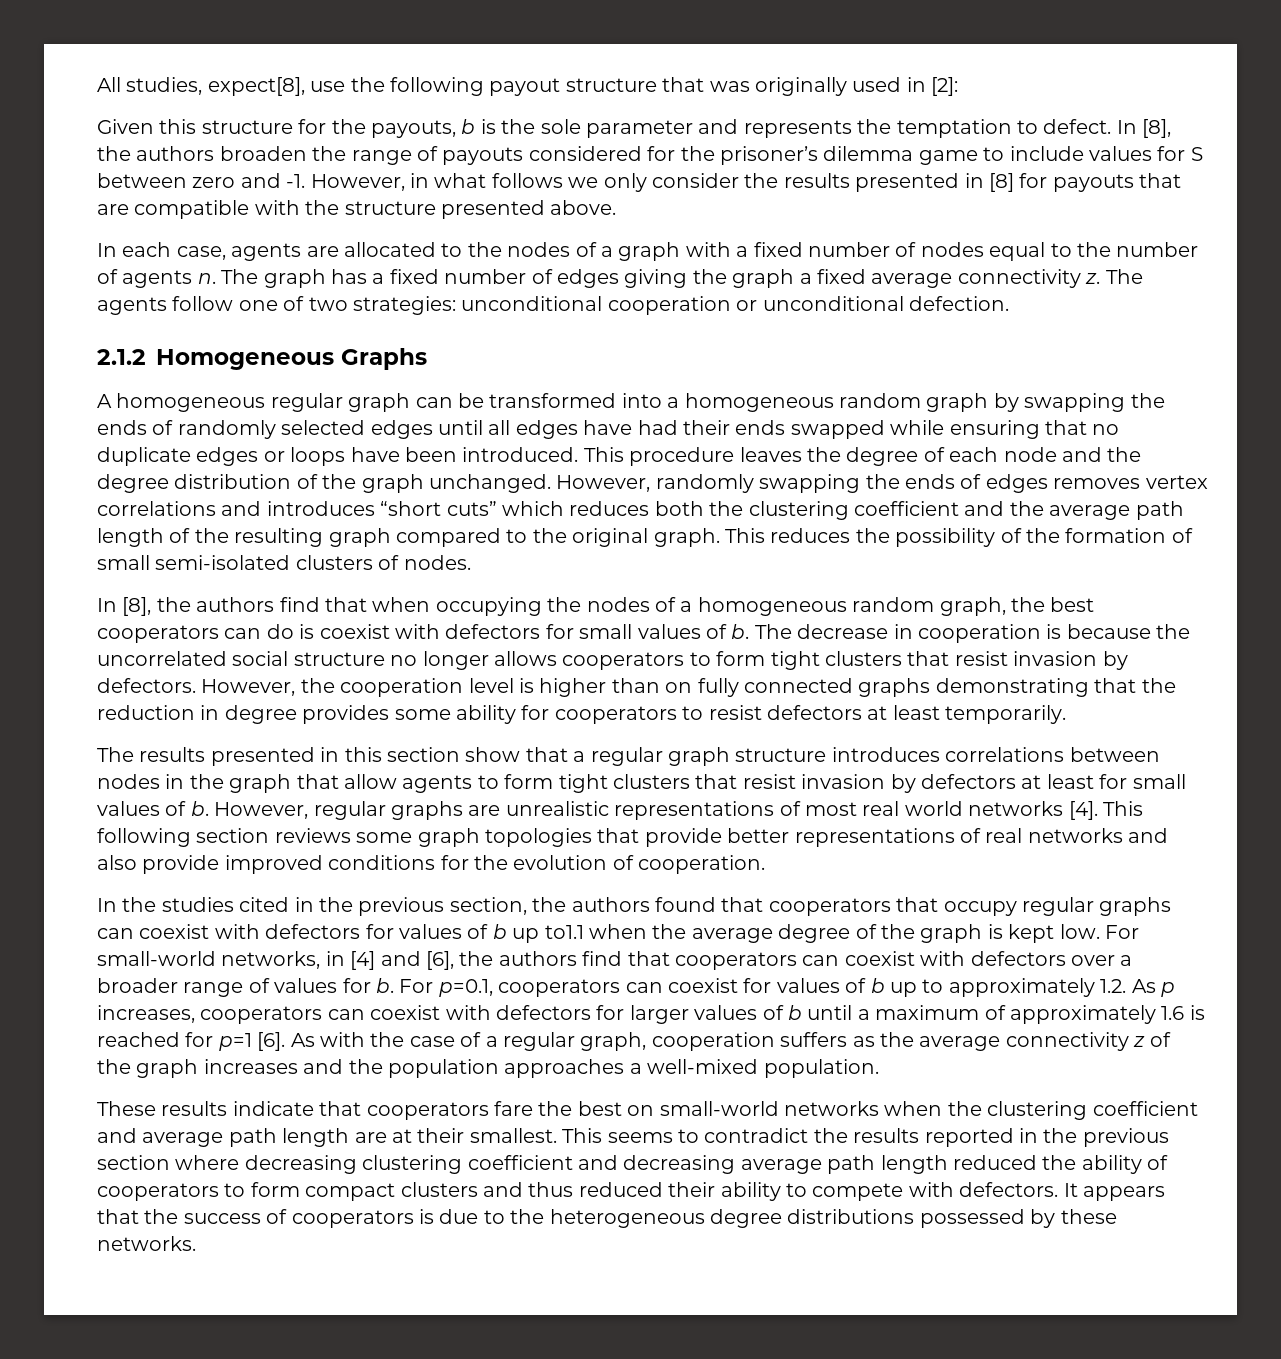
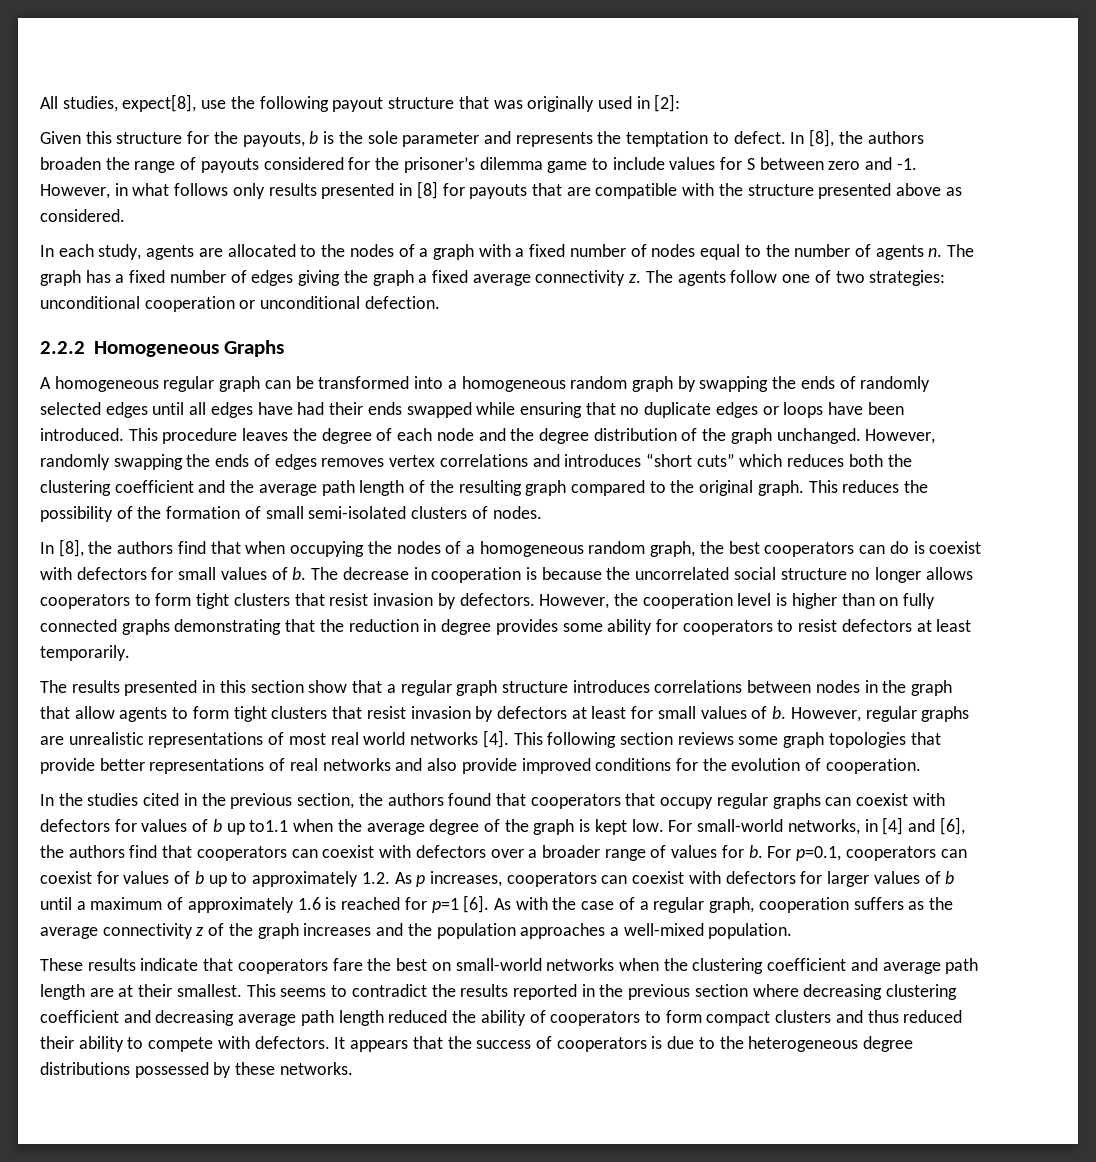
[568,173,779,192] we only consider the -> [232,183,265,199] only
[550,200,617,215] above. -> [896,183,962,196] [40,209,125,222] above as considered.
[176,246,226,260] case, -> [98,244,142,260] study,
[97,349,146,365] 2.1.2 -> [40,341,85,354] 2.2.2

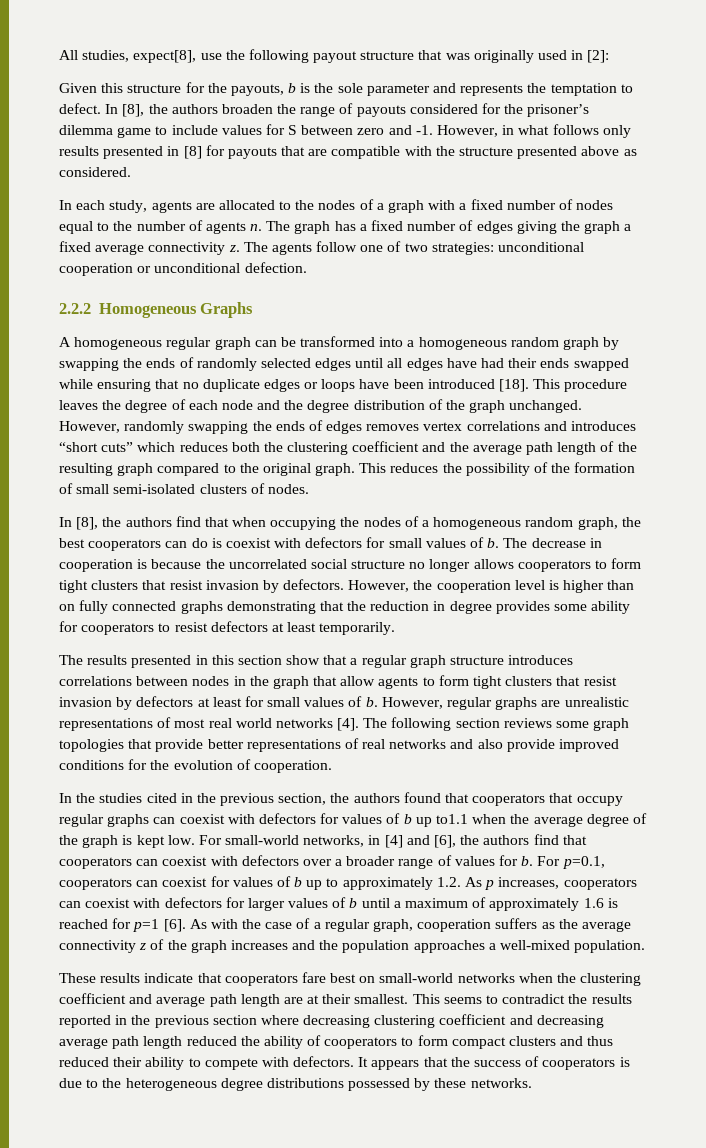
[40,428,124,441] introduced. -> [427,379,530,392] introduced [18].
[513,732,543,745] This -> [363,718,388,728] The
[367,958,392,971] the -> (326, 977) none

